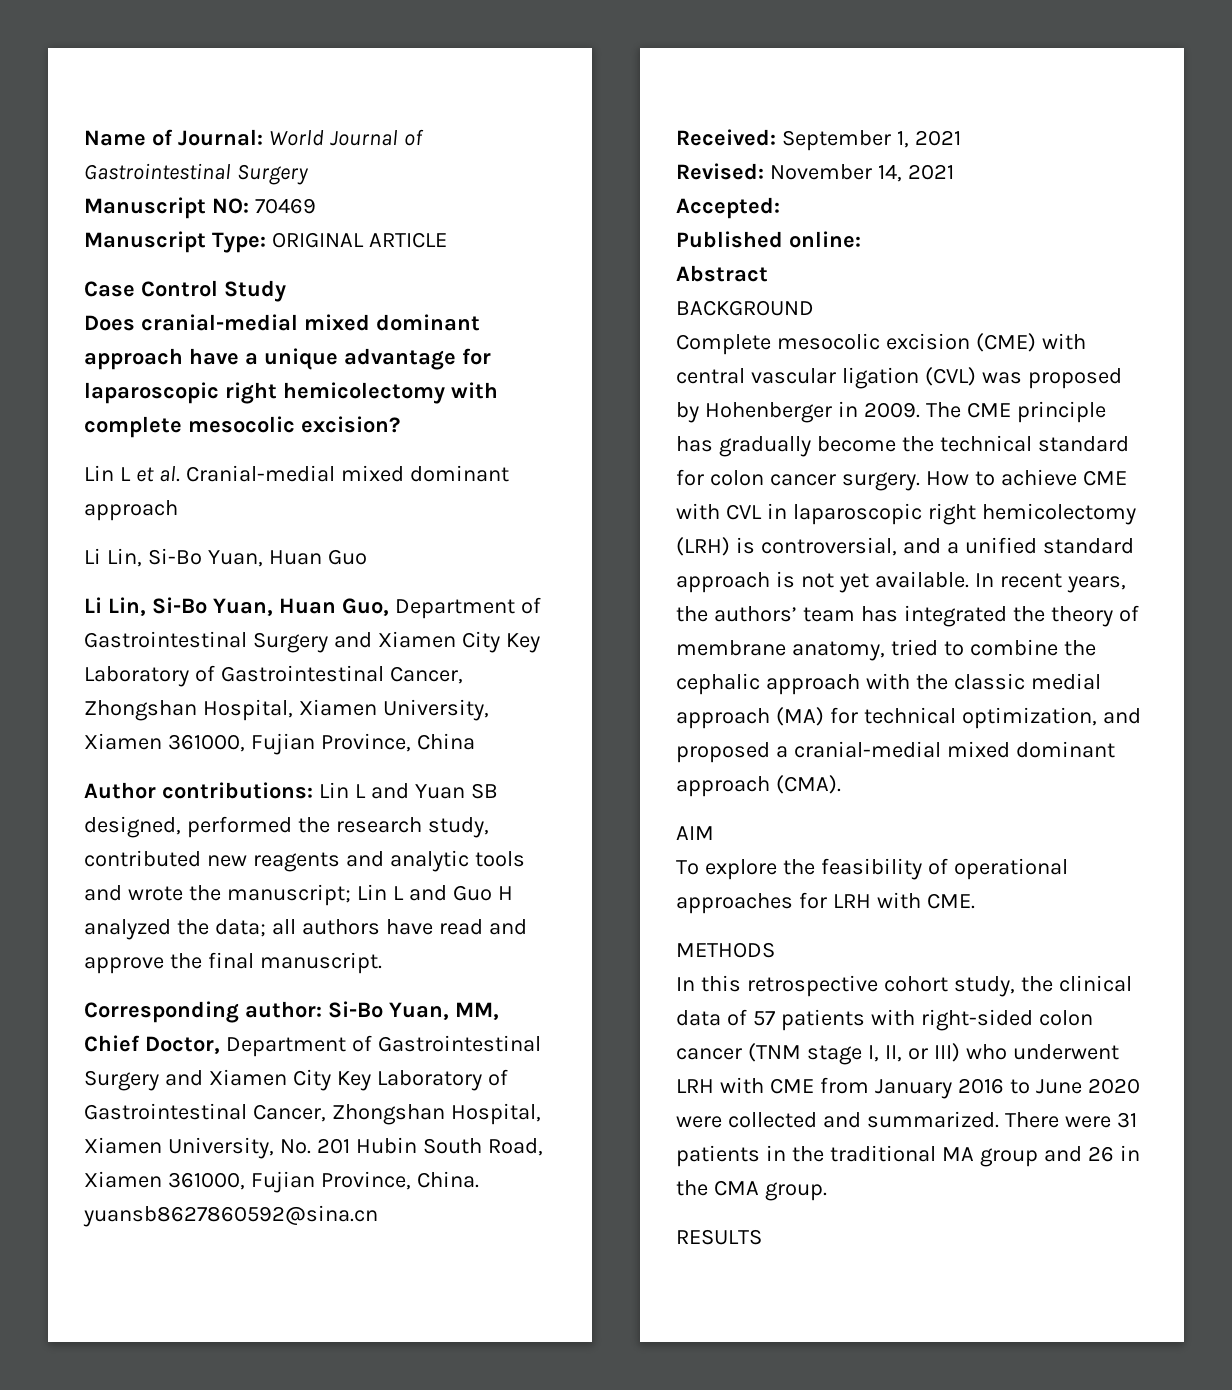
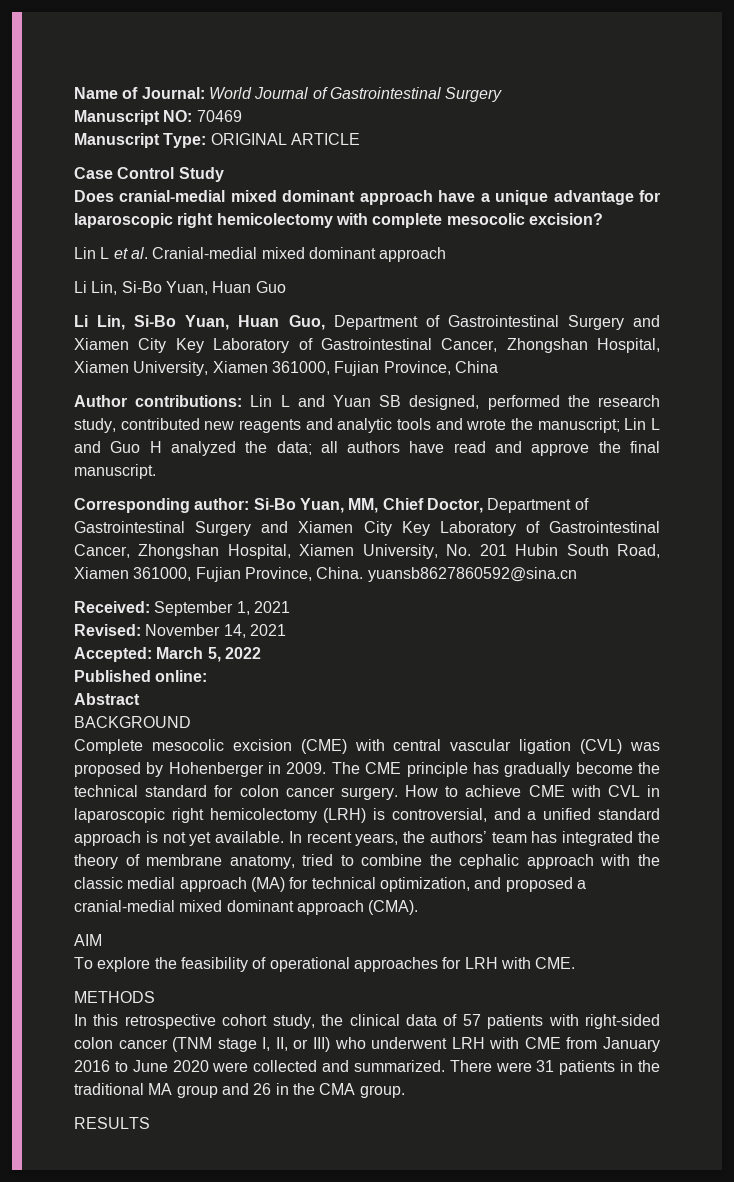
(780, 208) none -> [156,647,261,662] March 5, 2022

